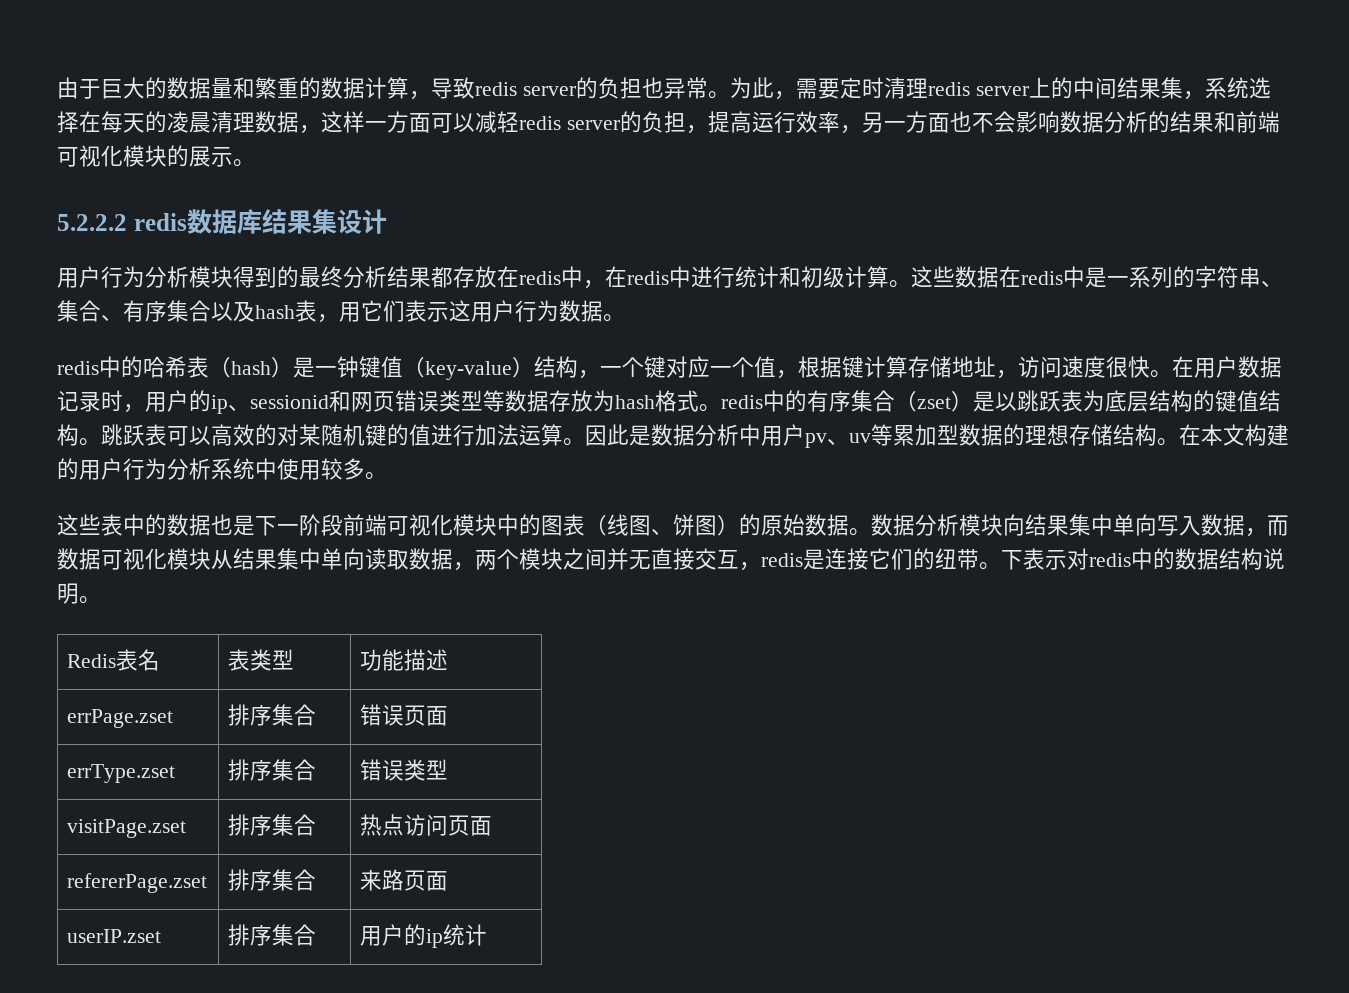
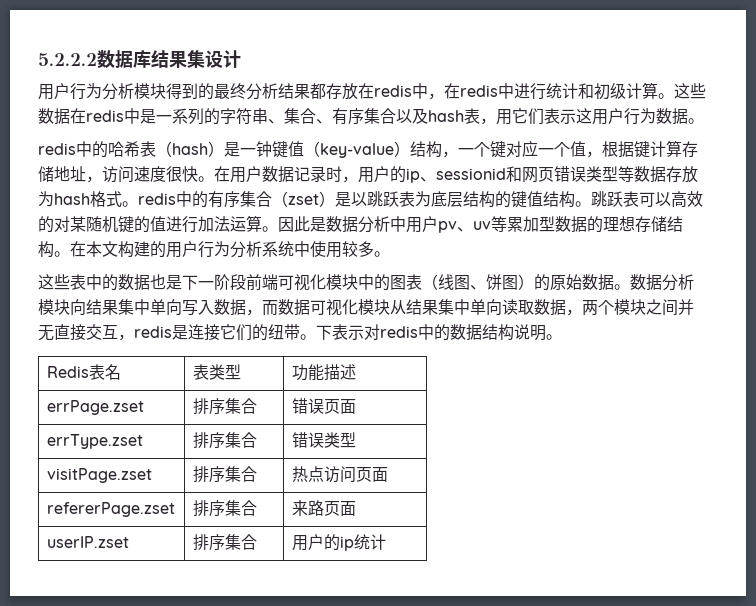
[57,77,1271,100] [57,111,1280,134] [57,145,255,167] [57,213,187,231] 由于巨大的数据量和繁重的数据计算，导致redis server的负担也异常。为此，需要定时清理redis server上的中间结果集，系统选择在每天的凌晨清理数据，这样一方面可以减轻redis server的负担，提高运行效率，另一方面也不会影响数据分析的结果和前端可视化模块的展示。 // 5.2.2.2 redis -> [38,53,97,66] 5.2.2.2

